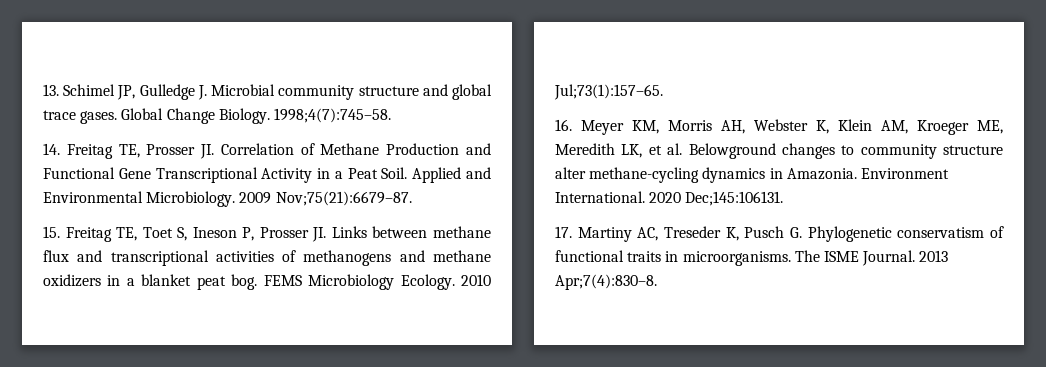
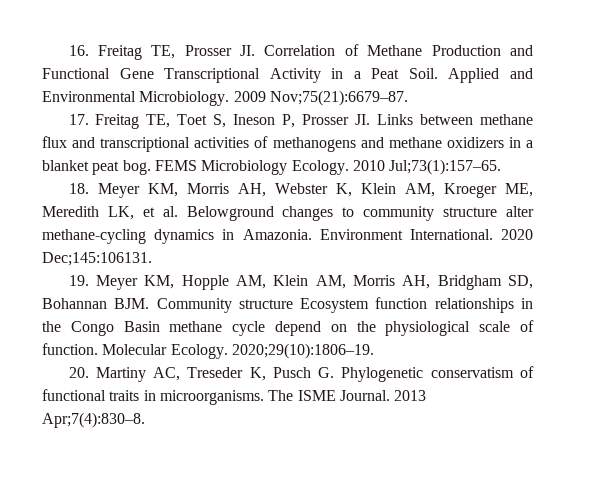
[43,84,493,100] [43,108,391,124] [43,143,60,155] 13. Schimel JP, Gulledge J. Microbial community structure and global trace gases. Global Change Biology. 1998;4(7):745–58. // 14. -> [68,45,89,56] 16.
[43,226,60,238] 15. -> [68,114,89,125] 17.
[555,119,572,131] 16. -> [68,183,89,194] 18.
[555,226,572,238] 17. -> [68,275,533,290] [42,297,533,313] [42,320,534,336] [42,343,374,359] [68,367,89,378] 19. Meyer KM, Hopple AM, Klein AM, Morris AH, Bridgham SD, Bohannan BJM. Community structure Ecosystem function relationships in the Congo Basin methane cycle depend on the physiological scale of function. Molecular Ecology. 2020;29(10):1806–19. // 20.

